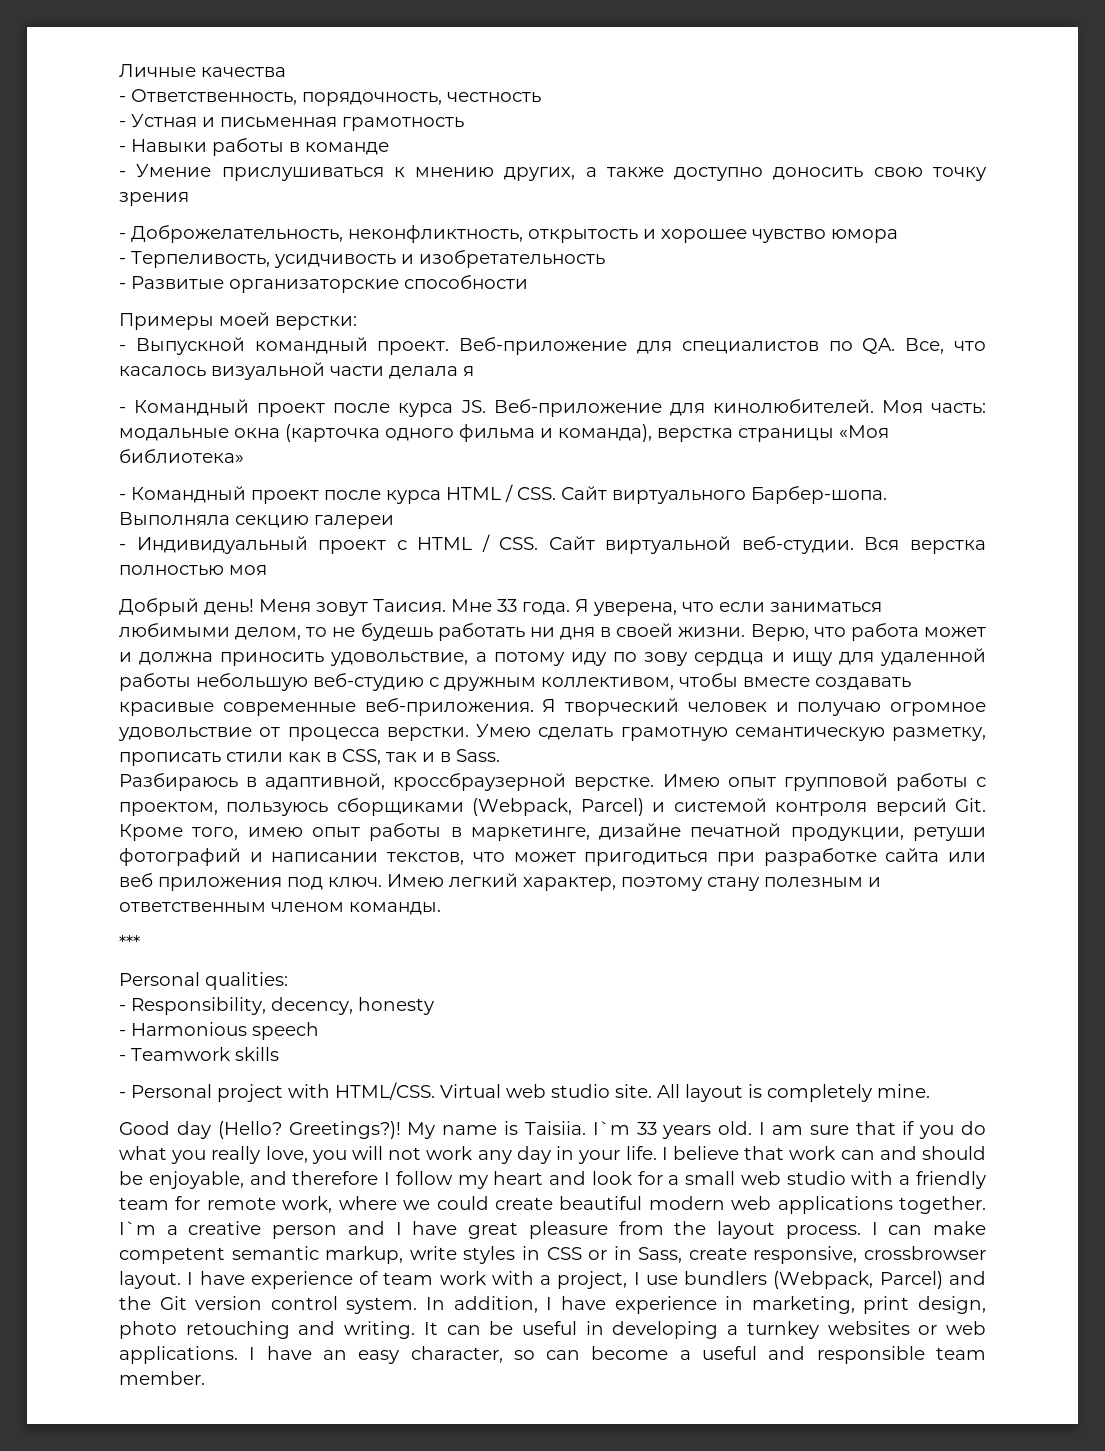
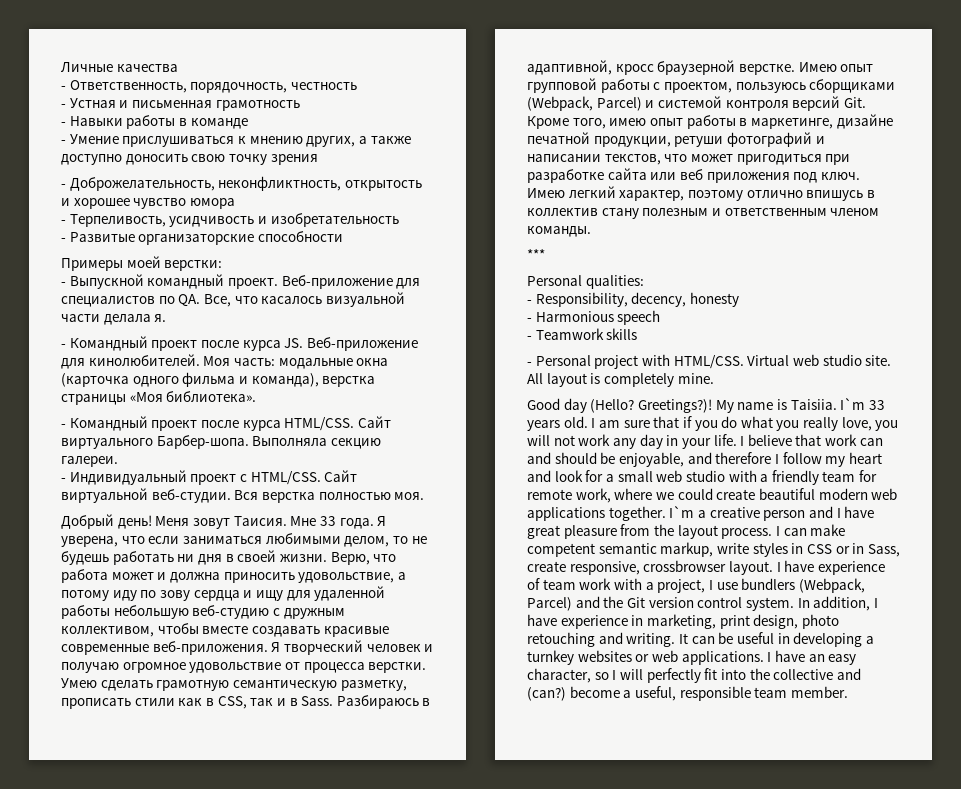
[463,366,474,376] я -> [154,314,167,322] я.
[119,449,244,463] [119,484,556,504] библиотека» // - Командный проект после курса HTML / CSS. -> [166,391,257,402] [61,416,355,431] библиотека». // - Командный проект после курса HTML/CSS.
[314,515,394,529] галереи -> [61,456,118,467] галереи.
[417,534,539,552] HTML / CSS. -> [250,471,321,485] HTML/CSS.
[229,565,267,575] моя -> [394,492,425,500] моя.
(500, 755) // -> (334, 701) none
[393,773,567,791] кроссбраузерной -> [615,60,736,75] кросс браузерной
(703, 884) none -> [746,190,875,201] [527,208,598,216] отлично впишусь в коллектив
[546,1346,806,1360] can become a useful and -> [612,668,861,683] [527,686,676,701] I will perfectly fit into the collective and (can?) become a useful,

